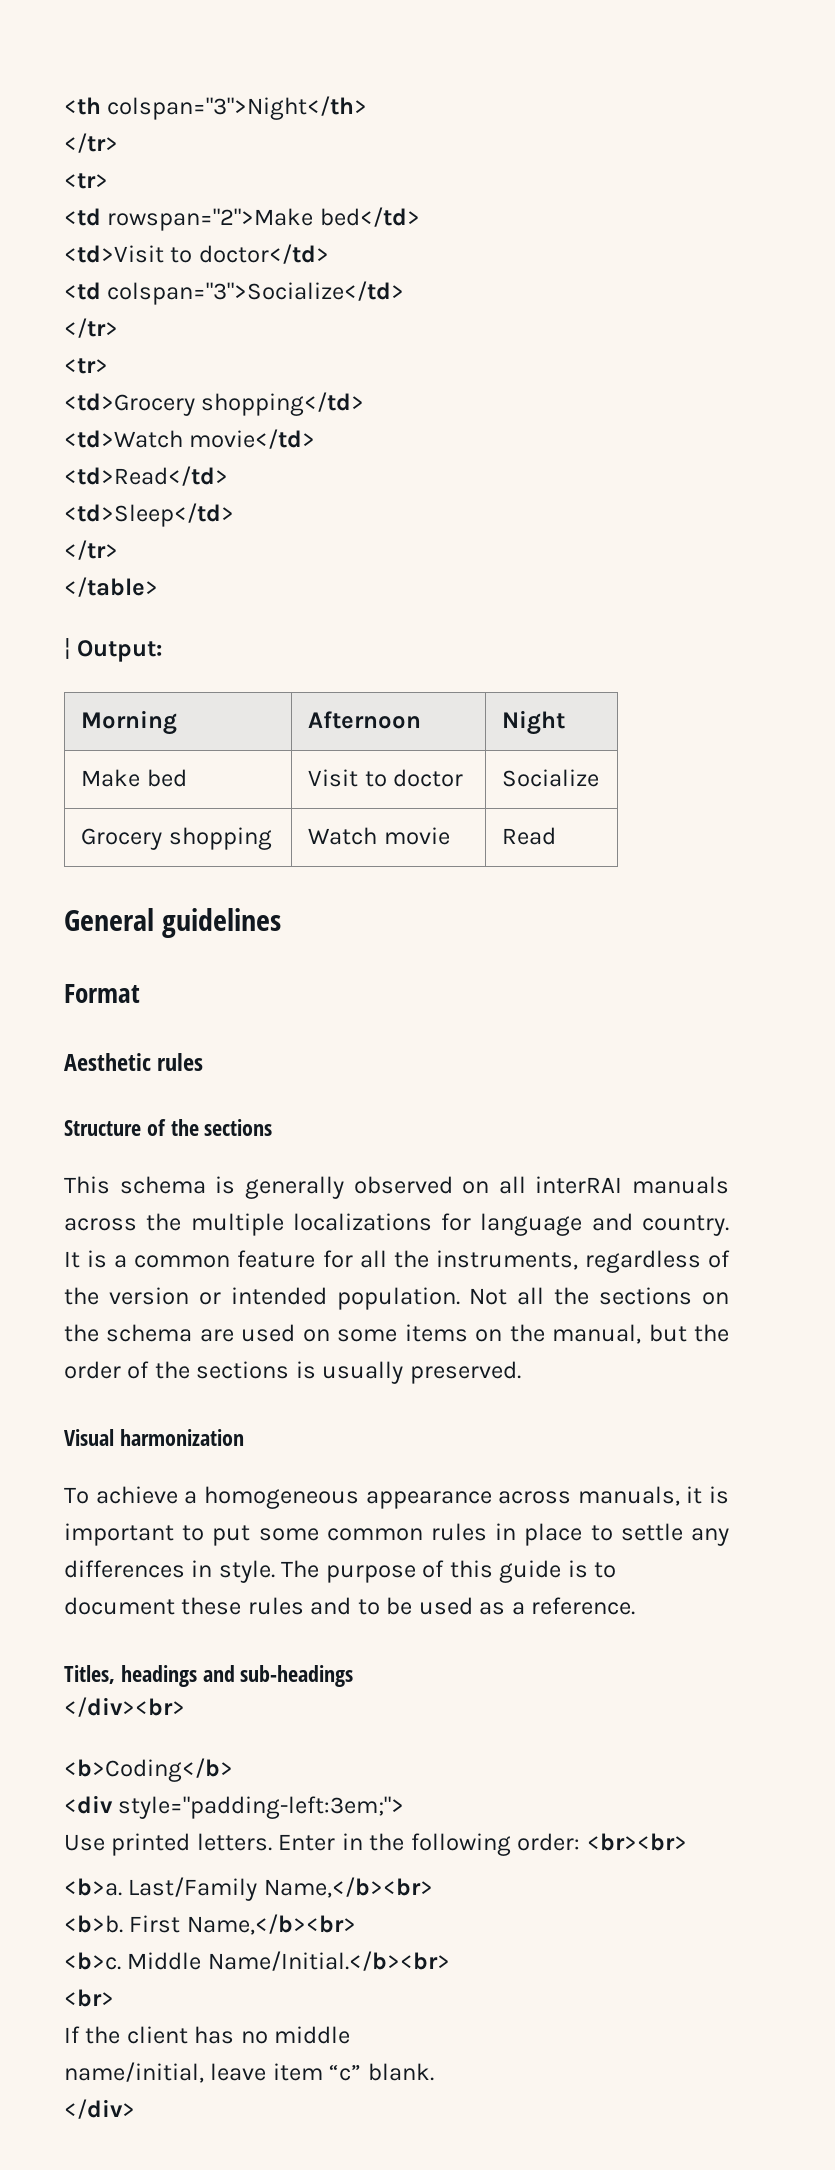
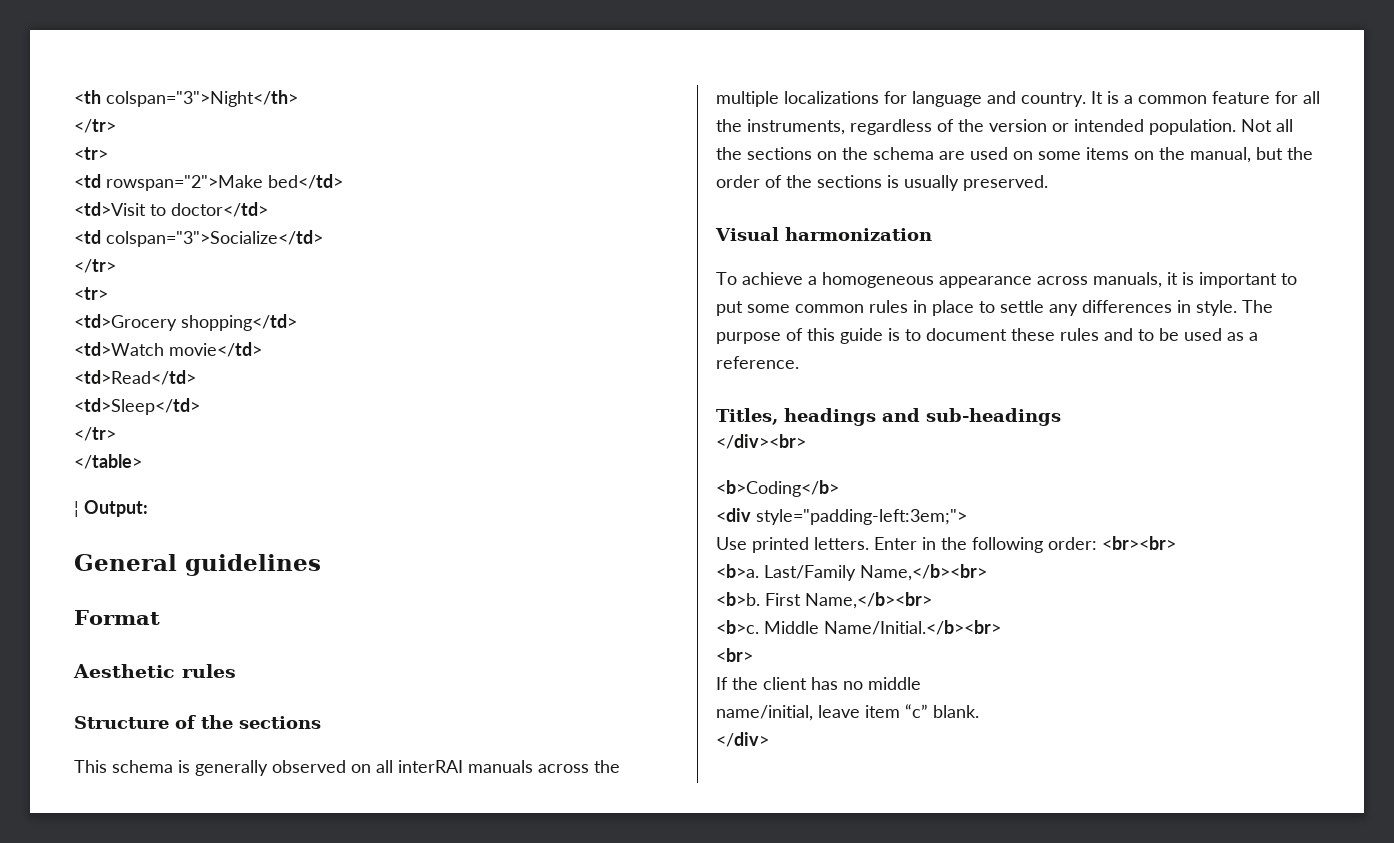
[81,710,178,735] [308,711,422,729] [502,710,566,735] [81,769,187,787] [308,769,464,787] [502,769,600,787] [81,827,272,850] [308,827,450,845] [502,827,557,845] // Morning | Afternoon | Night // Make bed | Visit to doctor | Socialize // Grocery shopping | Watch movie | Read -> (148, 508) none

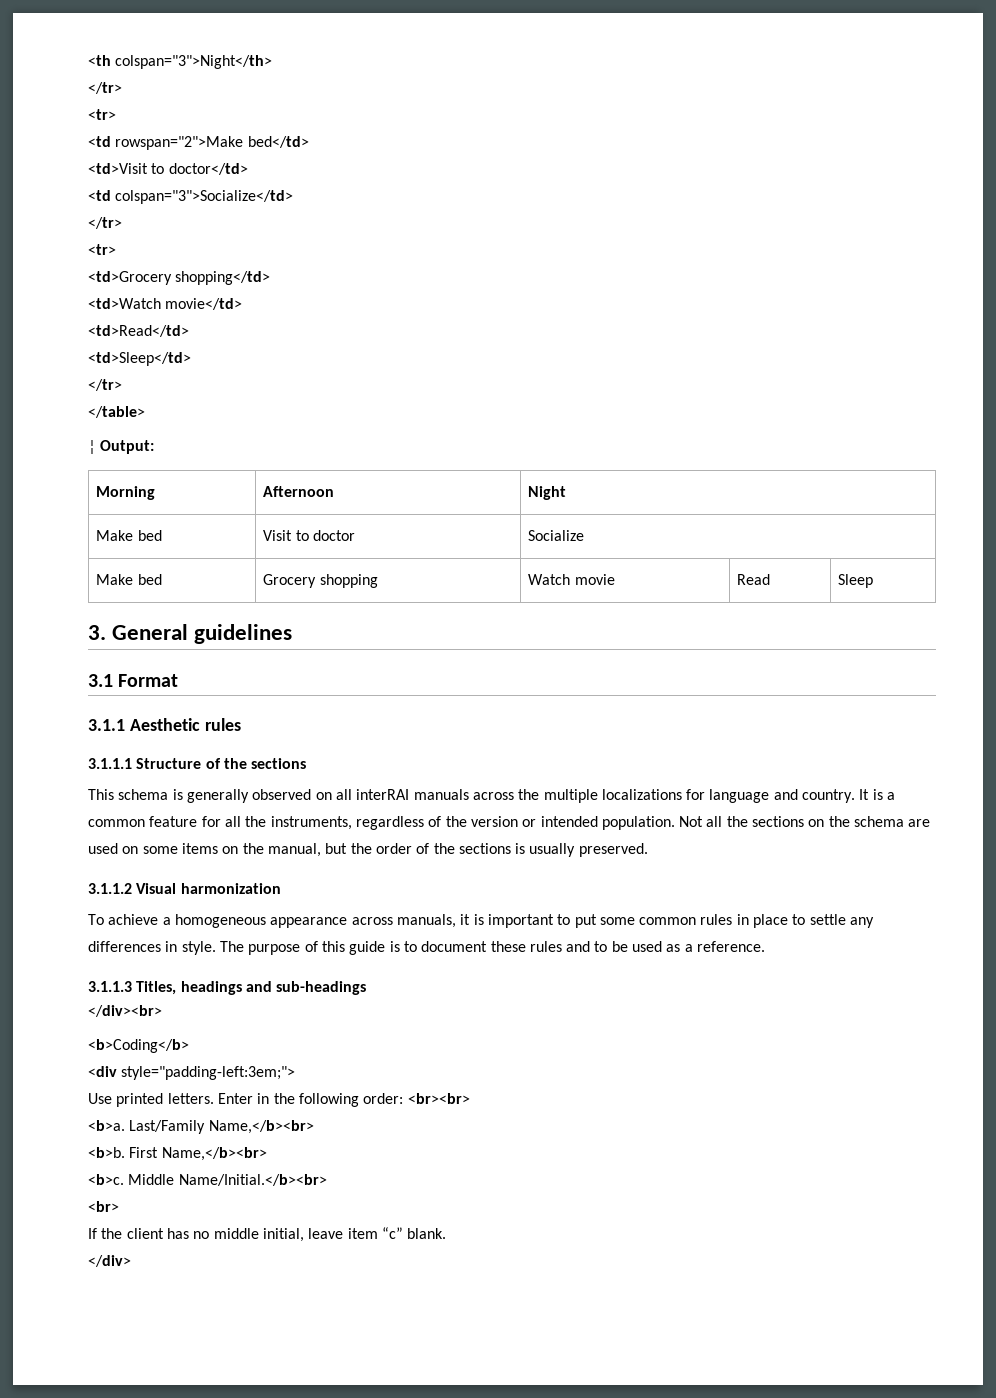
(148, 508) // -> [96,486,156,500] [263,486,335,497] [528,486,567,500] [96,530,162,541] [263,530,355,541] [528,530,585,541] [96,574,162,585] [263,574,378,588] [528,574,615,585] [737,574,771,585] [838,574,874,588] [88,625,106,640] // Morning | Afternoon | Night // Make bed | Visit to doctor | Socialize // Make bed | Grocery shopping | Watch movie | Read | Sleep // 3.
(321, 565) none -> [88,674,113,687] 3.1
(160, 617) none -> [88,719,125,731] 3.1.1
(236, 671) none -> [88,758,132,769] 3.1.1.1
(1048, 183) none -> [88,883,132,894] 3.1.1.2
(799, 362) none -> [88,981,132,992] 3.1.1.3
[716,705,813,721] // name/initial, -> [262,1228,304,1242] initial,

